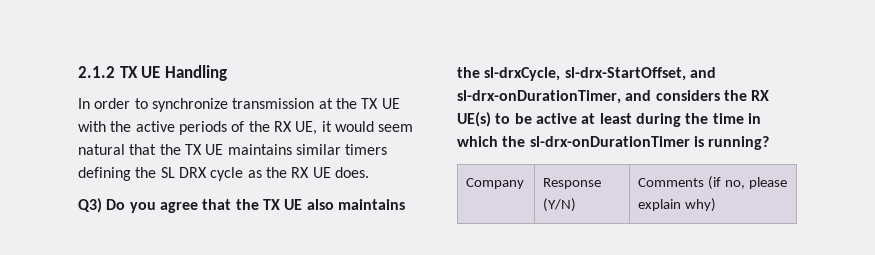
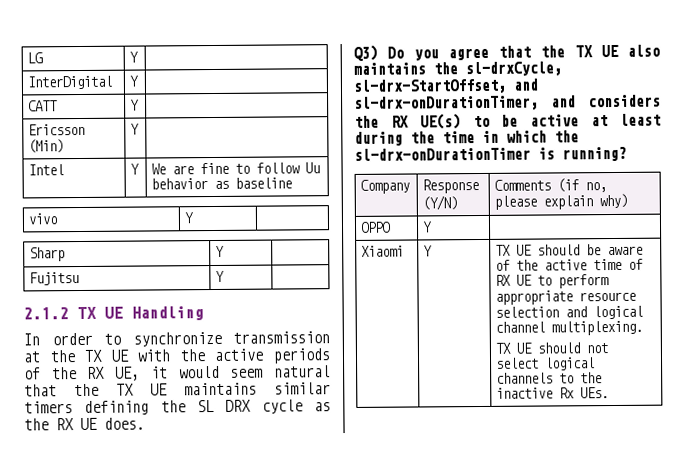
(78, 72) none -> [27,52,44,64] [129,51,139,63] [27,75,113,90] [129,75,139,87] [28,100,59,112] [130,99,140,111] [28,123,86,136] [28,139,65,154] [130,123,140,135] [28,164,65,176] [130,163,140,175] [151,162,321,175] [151,177,293,190] [28,213,58,225] [184,212,194,224] [29,247,66,262] [215,245,225,257] [29,272,80,286] [215,270,225,282] LG | Y | // InterDigital | Y | // CATT | Y | // Ericsson (Min) | Y | // Intel | Y | We are fine to follow Uu behavior as baseline // vivo | Y | // Sharp | Y | // Fujitsu | Y | //
(717, 205) none -> [360,221,392,233] [422,221,433,233] [361,245,405,257] [423,245,433,257] [495,244,644,256] [495,258,644,271] [495,274,610,289] [495,290,637,305] [495,305,644,320] [495,320,644,336] [495,342,609,354] [495,357,596,371] [496,372,603,384] [496,387,610,399] // OPPO | Y | // Xiaomi | Y | TX UE should be aware of the active time of RX UE to perform appropriate resource selection and logical channel multiplexing. // TX UE should not select logical channels to the inactive Rx UEs.

